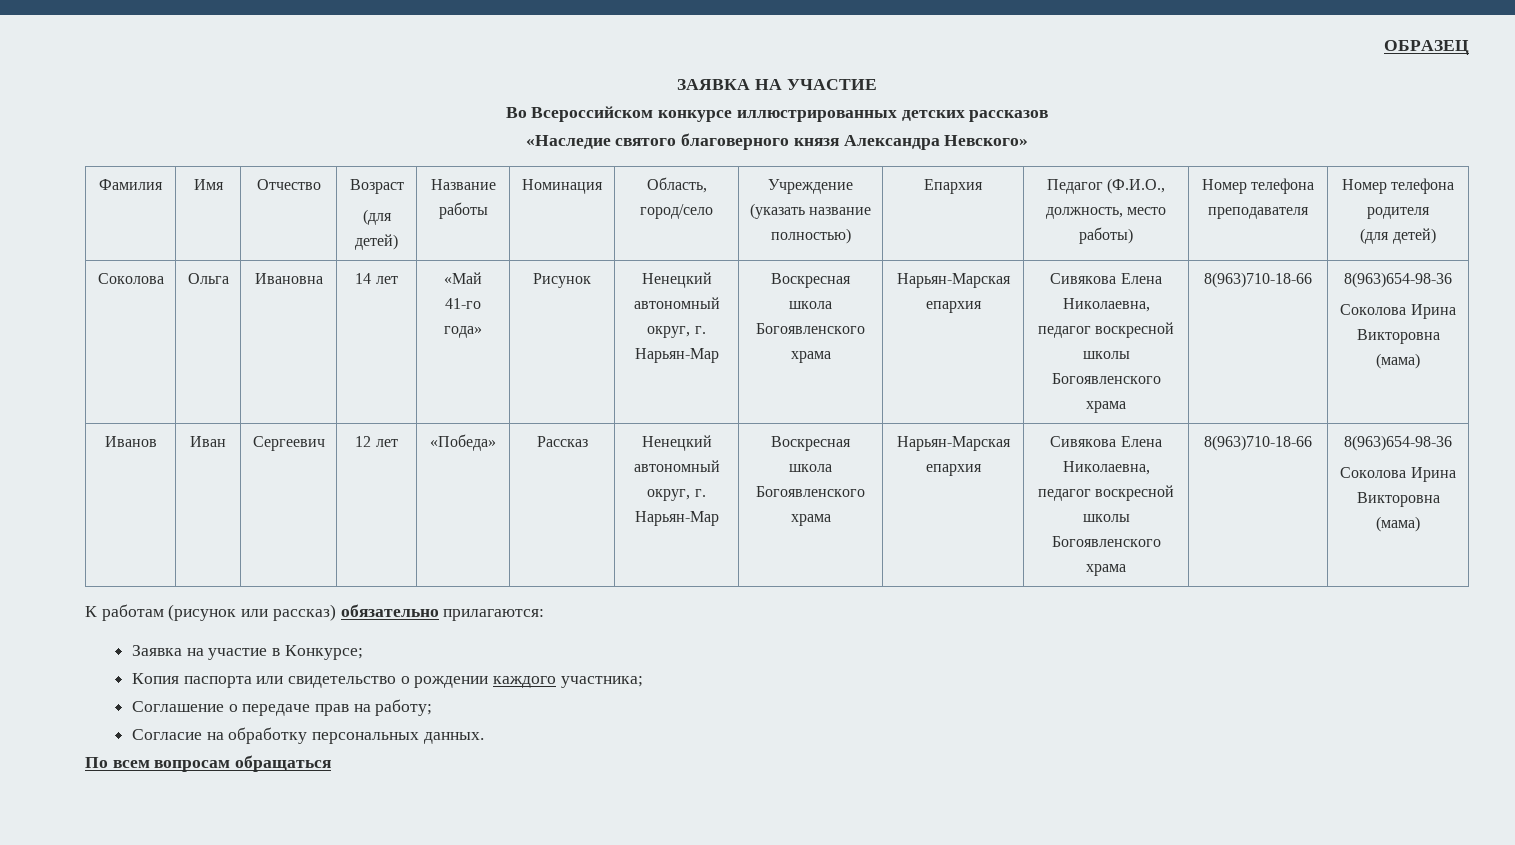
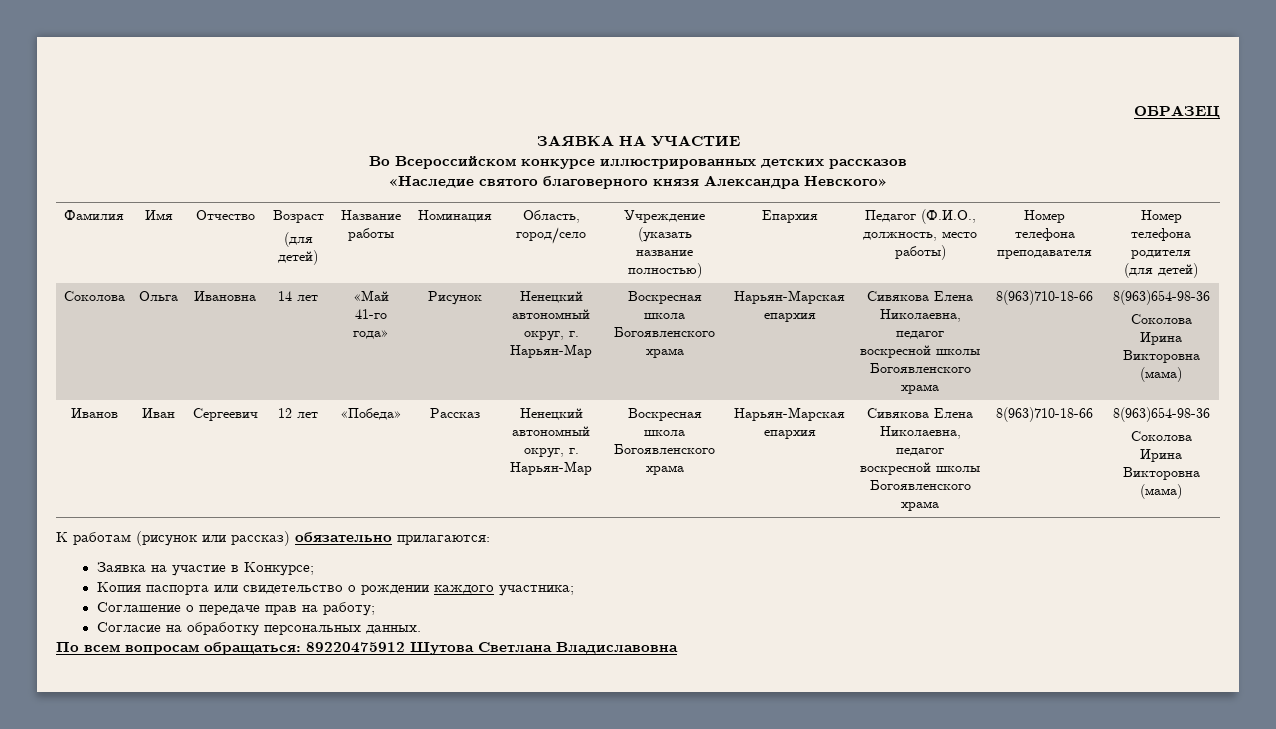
[235,755,332,772] обращаться -> [204,642,678,655] обращаться: 89220475912 Шутова Светлана Владиславовна

